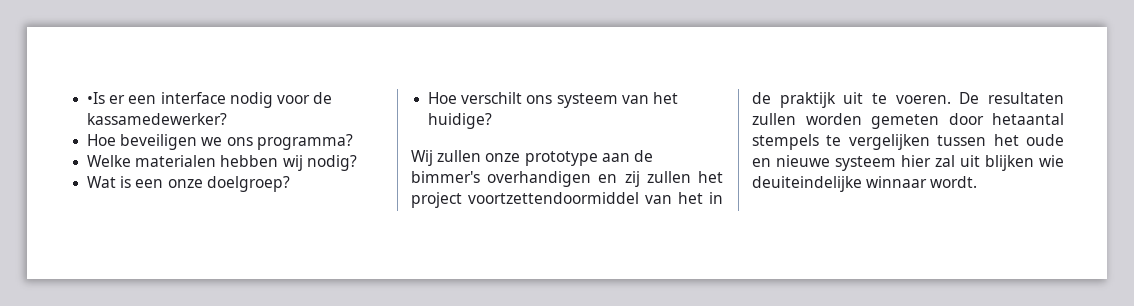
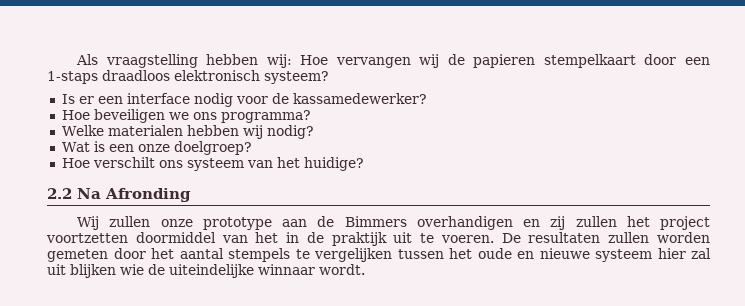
[87,92,106,104] •Is -> [76,54,711,68] [47,70,329,84] [61,94,75,104] Als vraagstelling hebben wij: Hoe vervangen wij de papieren stempelkaart door een 1-staps draadloos elektronisch systeem? // Is
(493, 121) none -> [47,188,191,202] // 2.2 Na Afronding
[411,171,480,183] bimmer's -> [344,216,407,227] Bimmers
[468,192,639,204] voortzettendoormiddel -> [46,232,216,243] voortzetten doormiddel
[992,113,1064,125] hetaantal -> [151,248,224,259] het aantal
[752,176,862,192] deuiteindelijke -> [148,264,254,278] de uiteindelijke

